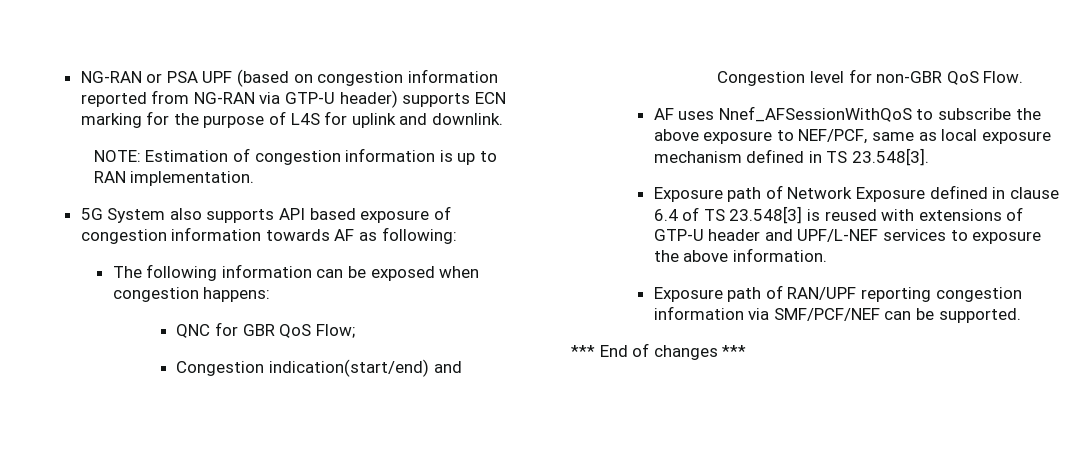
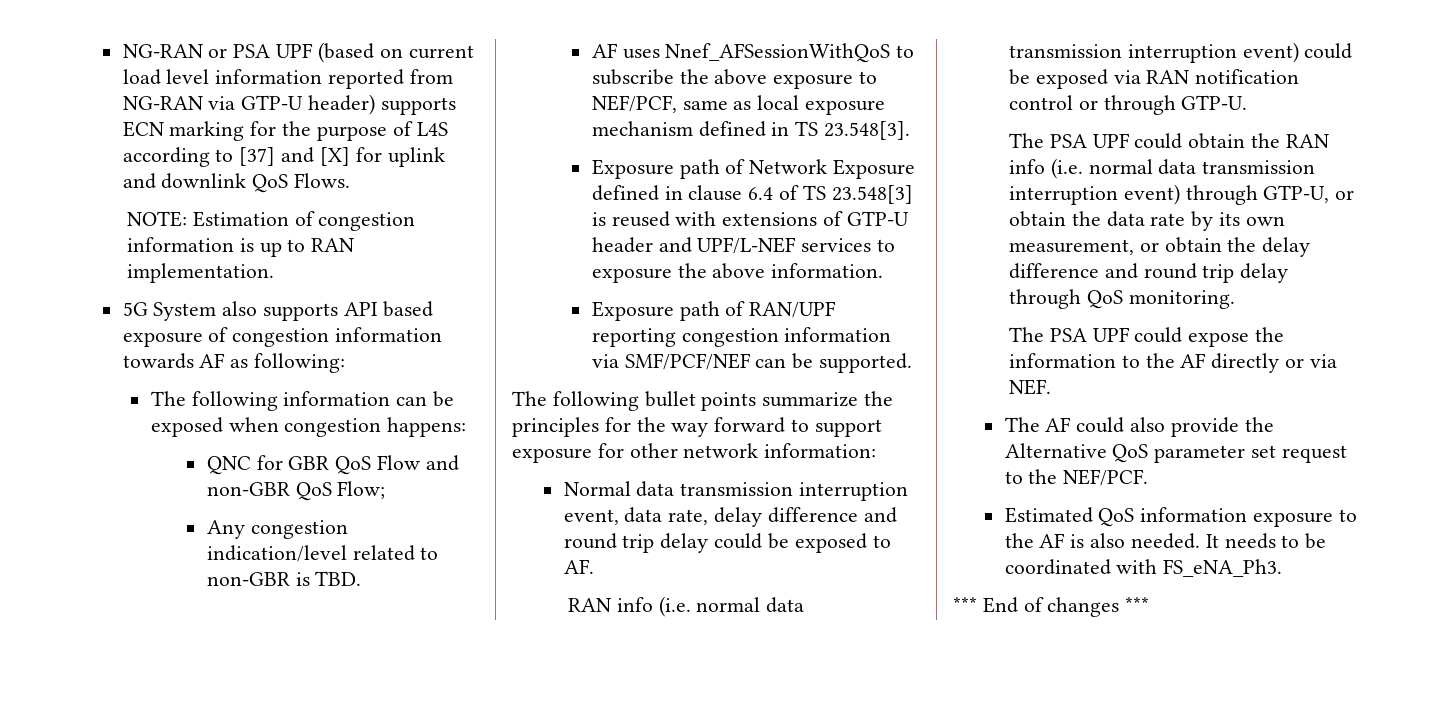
[317,71,404,86] congestion -> [408,45,474,59] [122,69,210,85] current load level
[324,111,503,128] for uplink and downlink. -> [122,147,445,167] [122,173,351,193] according to [37] and [X] for uplink and downlink QoS Flows.
[315,324,355,338] [176,359,462,377] [717,69,1024,86] Flow; // Congestion indication(start/end) and Congestion level for non-GBR QoS Flow. -> [377,455,459,471] [206,481,386,501] [206,520,348,539] [206,545,439,562] [206,571,362,586] Flow and non-GBR QoS Flow; // Any congestion indication/level related to non-GBR is TBD.
(1021, 315) none -> [512,391,894,411] [512,417,882,437] [512,443,877,463] [563,481,909,501] [563,507,897,527] [563,533,891,553] [563,559,594,574] [568,596,805,617] [1009,42,1353,63] [1009,69,1300,89] [1009,95,1248,115] [1009,133,1329,149] [1009,158,1316,179] [1009,184,1355,205] [1009,211,1285,231] [1009,237,1311,257] [1009,263,1289,283] [1009,289,1235,309] [1009,327,1285,347] [1009,353,1337,373] [1009,379,1052,395] [1004,417,1274,437] [1004,443,1347,463] [1004,469,1149,486] [1004,507,1357,527] [1004,533,1327,549] [1004,559,1283,577] // The following bullet points summarize the principles for the way forward to support exposure for other network information: // Normal data transmission interruption event, data rate, delay difference and round trip delay could be exposed to AF. // RAN info (i.e. normal data transmission interruption event) could be exposed via RAN notification control or through GTP-U. // The PSA UPF could obtain the RAN info (i.e. normal data transmission interruption event) through GTP-U, or obtain the data rate by its own measurement, or obtain the delay difference and round trip delay through QoS monitoring. // The PSA UPF could expose the information to the AF directly or via NEF. // The AF could also provide the Alternative QoS parameter set request to the NEF/PCF. // Estimated QoS information exposure to the AF is also needed. It needs to be coordinated with FS_eNA_Ph3.

